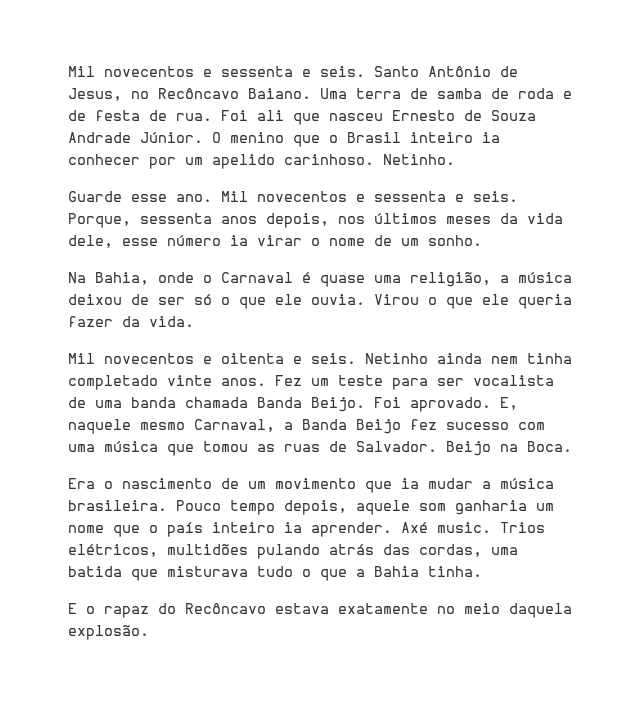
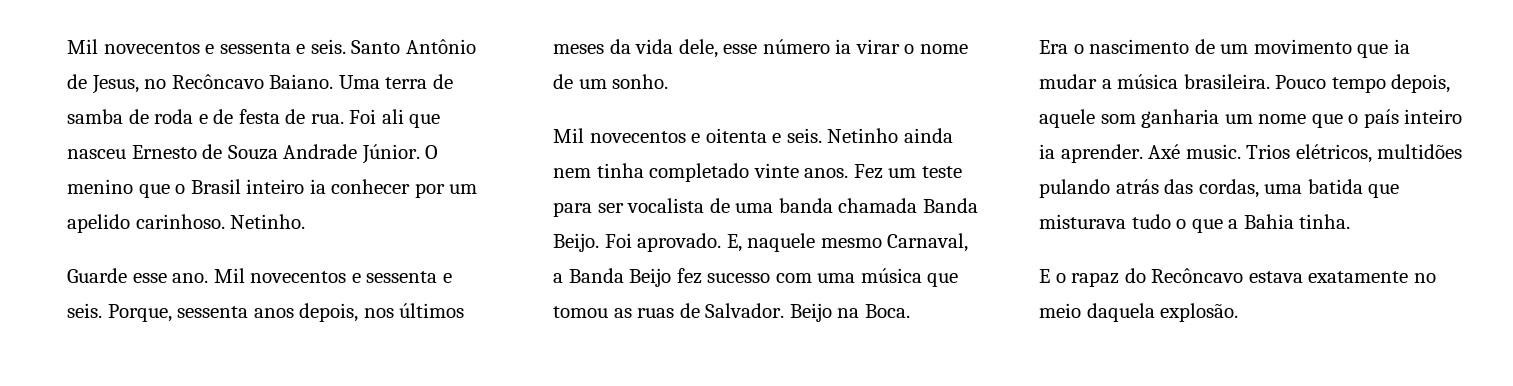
[68,272,572,287] [68,294,572,309] [68,316,194,327] // Na Bahia, onde o Carnaval é quase uma religião, a música deixou de ser só o que ele ouvia. Virou o que ele queria fazer da vida. -> (669, 81) none

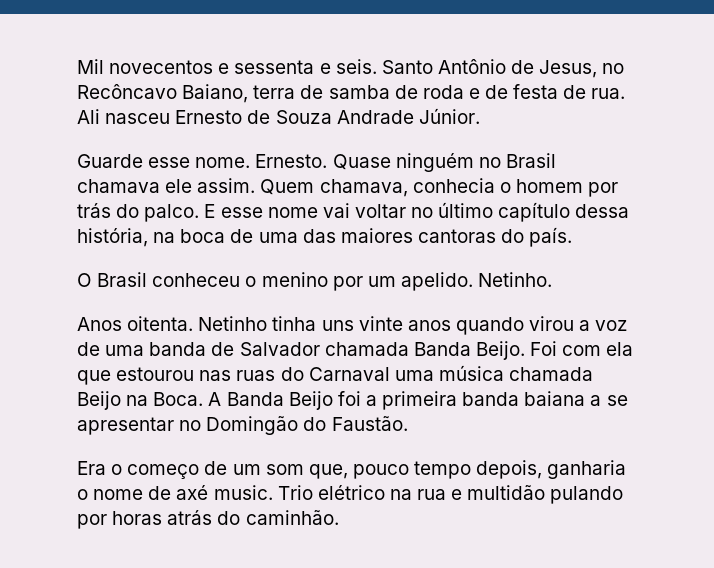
[269,74,380,89] Baiano. Uma -> [182,84,249,103] Baiano,
[349,109,441,128] Foi ali que -> [77,109,100,124] Ali
[425,145,439,159] [67,179,478,198] [67,214,306,233] [67,268,452,283] [67,303,465,322] [553,39,968,58] [553,74,669,89] [553,128,953,143] [553,163,962,182] [553,198,705,217] O menino que o Brasil inteiro ia conhecer por um apelido carinhoso. Netinho. // Guarde esse ano. Mil novecentos e sessenta e seis. Porque, sessenta anos depois, nos últimos meses da vida dele, esse número ia virar o nome de um sonho. // Mil novecentos e oitenta e seis. Netinho ainda nem tinha completado vinte anos. Fez um teste para ser vocalista -> [77,153,556,172] [77,178,619,197] [77,202,630,222] [77,227,573,247] [77,272,553,291] [77,316,629,335] // Guarde esse nome. Ernesto. Quase ninguém no Brasil chamava ele assim. Quem chamava, conhecia o homem por trás do palco. E esse nome vai voltar no último capítulo dessa história, na boca de uma das maiores cantoras do país. // O Brasil conheceu o menino por um apelido. Netinho. // Anos oitenta. Netinho tinha uns vinte anos quando virou a voz
(833, 205) none -> [211,342,320,356] de Salvador
[637,233,969,252] [553,268,959,287] [553,303,910,322] aprovado. E, naquele mesmo Carnaval, a Banda Beijo fez sucesso com uma música que tomou as ruas de Salvador. Beijo na Boca. -> [562,342,634,356] [77,365,594,385] [77,391,628,410] [77,416,408,435] com ela que estourou nas ruas do Carnaval uma música chamada Beijo na Boca. A Banda Beijo foi a primeira banda baiana a se apresentar no Domingão do Faustão.
[1089,39,1410,58] [1039,74,1451,93] [1039,109,1463,128] [1039,144,1463,163] [1039,179,1400,198] [1039,214,1351,233] [1039,268,1436,287] [1039,303,1239,322] nascimento de um movimento que ia mudar a música brasileira. Pouco tempo depois, aquele som ganharia um nome que o país inteiro ia aprender. Axé music. Trios elétricos, multidões pulando atrás das cordas, uma batida que misturava tudo o que a Bahia tinha. // E o rapaz do Recôncavo estava exatamente no meio daquela explosão. -> [127,460,627,479] [77,485,624,504] [77,510,339,529] começo de um som que, pouco tempo depois, ganharia o nome de axé music. Trio elétrico na rua e multidão pulando por horas atrás do caminhão.

